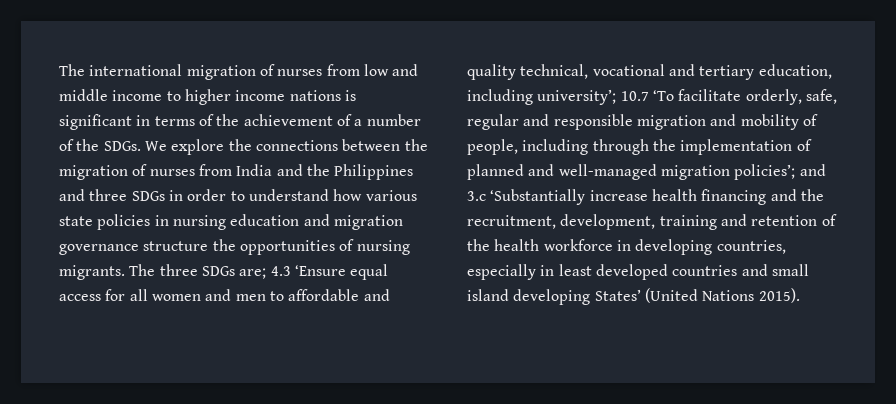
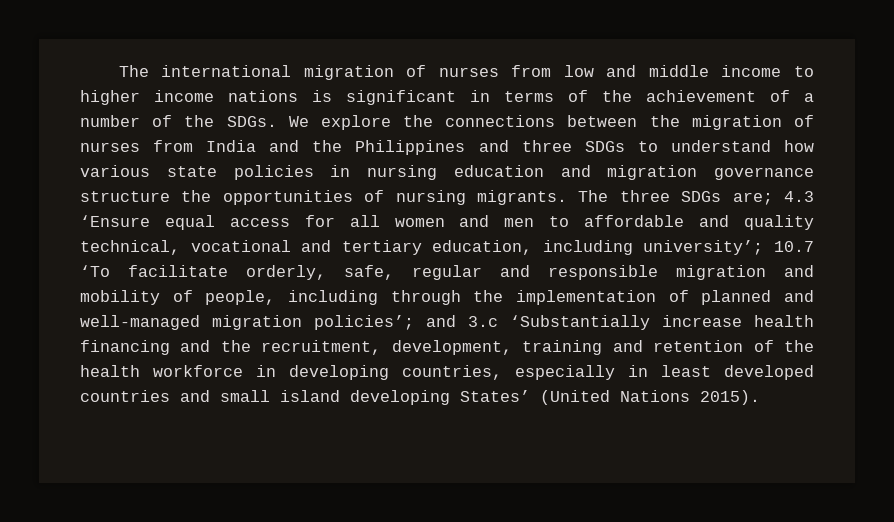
[168,189,227,201] in order -> (625, 146) none

